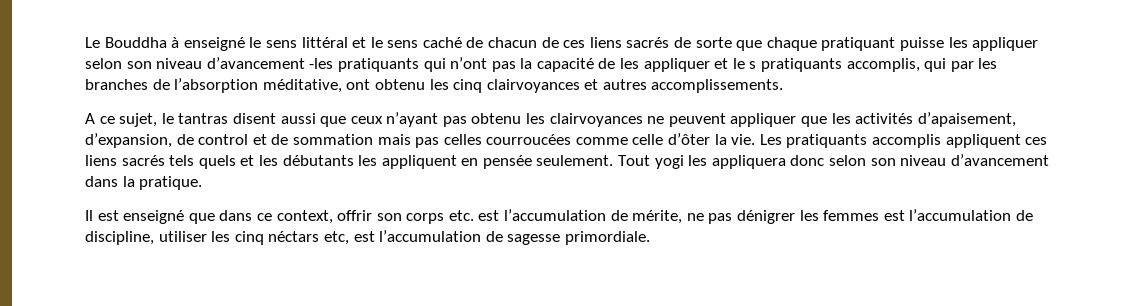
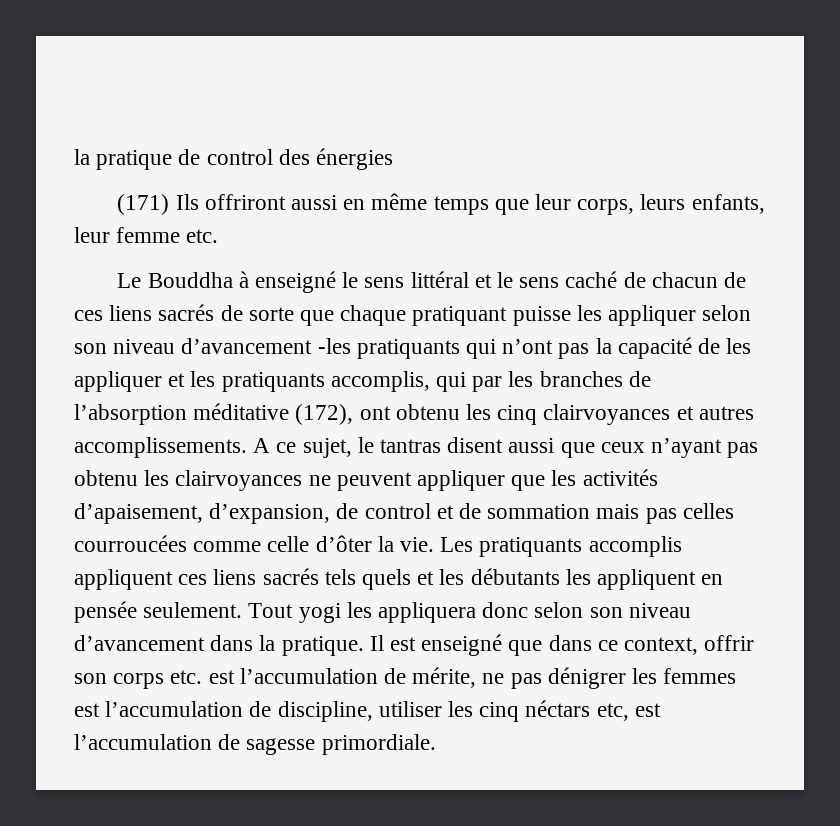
(85, 42) none -> [74,148,394,170] [117,193,765,215] [74,227,219,243] la pratique de control des énergies // (171) Ils offriront aussi en même temps que leur corps, leurs enfants, leur femme etc. //
[732,58,757,69] le s -> [190,371,216,387] les
[262,79,342,93] méditative, -> [193,403,354,425] méditative (172),
(784, 86) // -> (247, 447) none
(203, 183) // -> (364, 646) none

